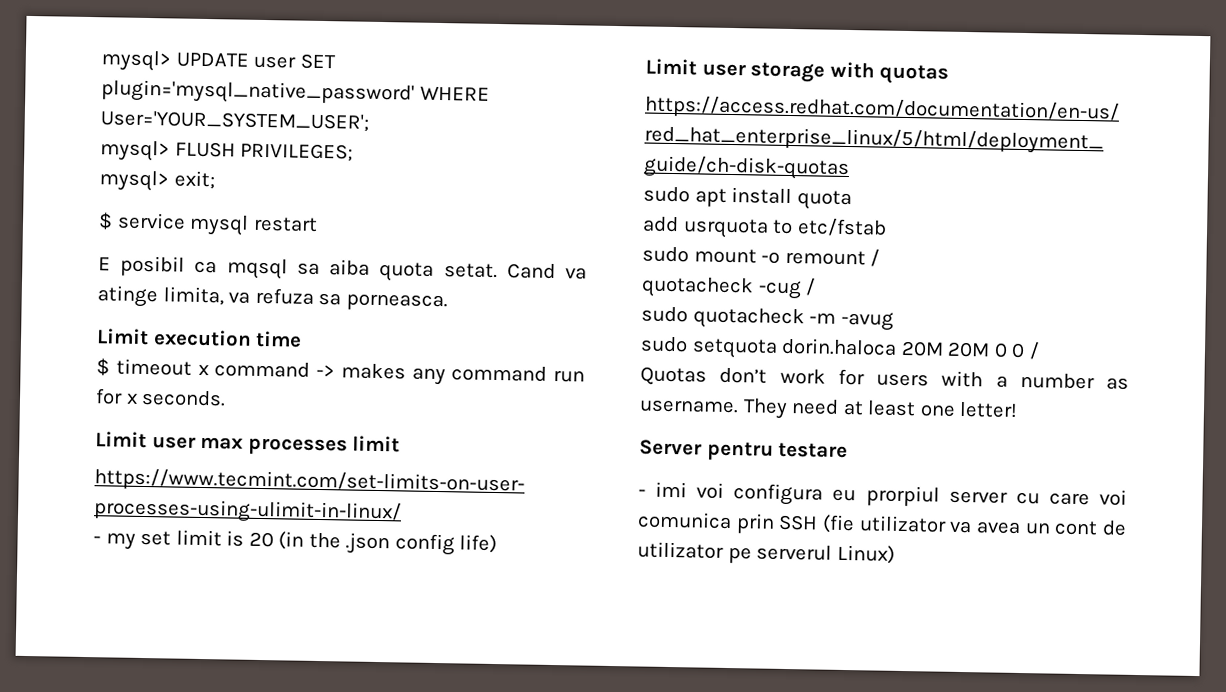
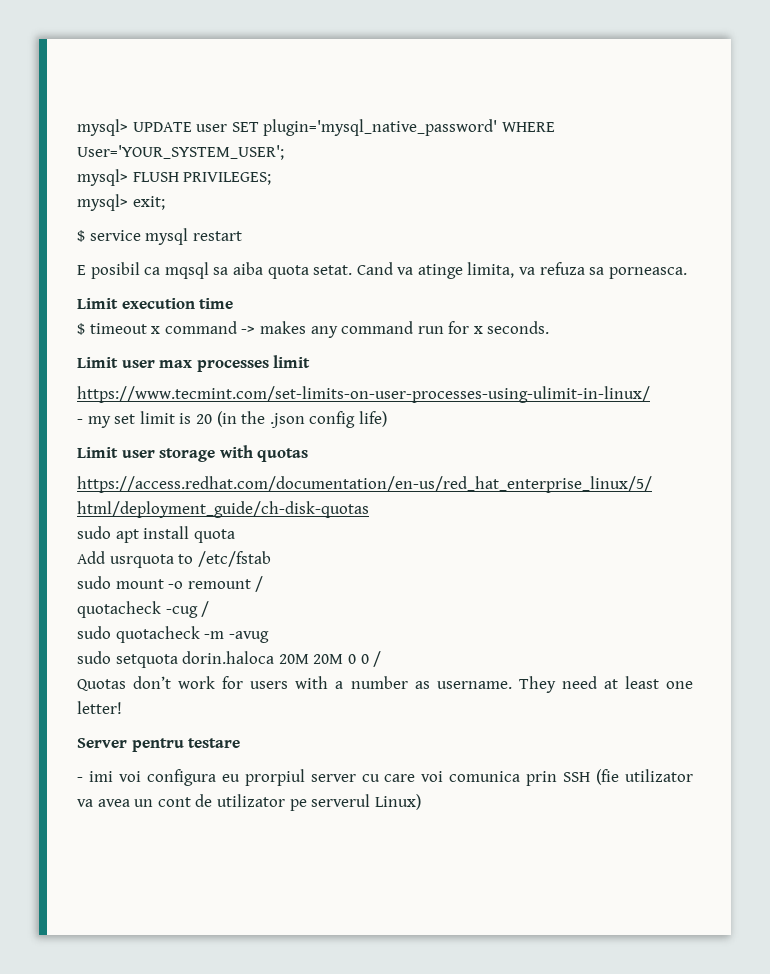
[642,216,679,233] add -> [77,551,105,564] Add
[796,218,887,237] etc/fstab -> [197,551,271,567] /etc/fstab

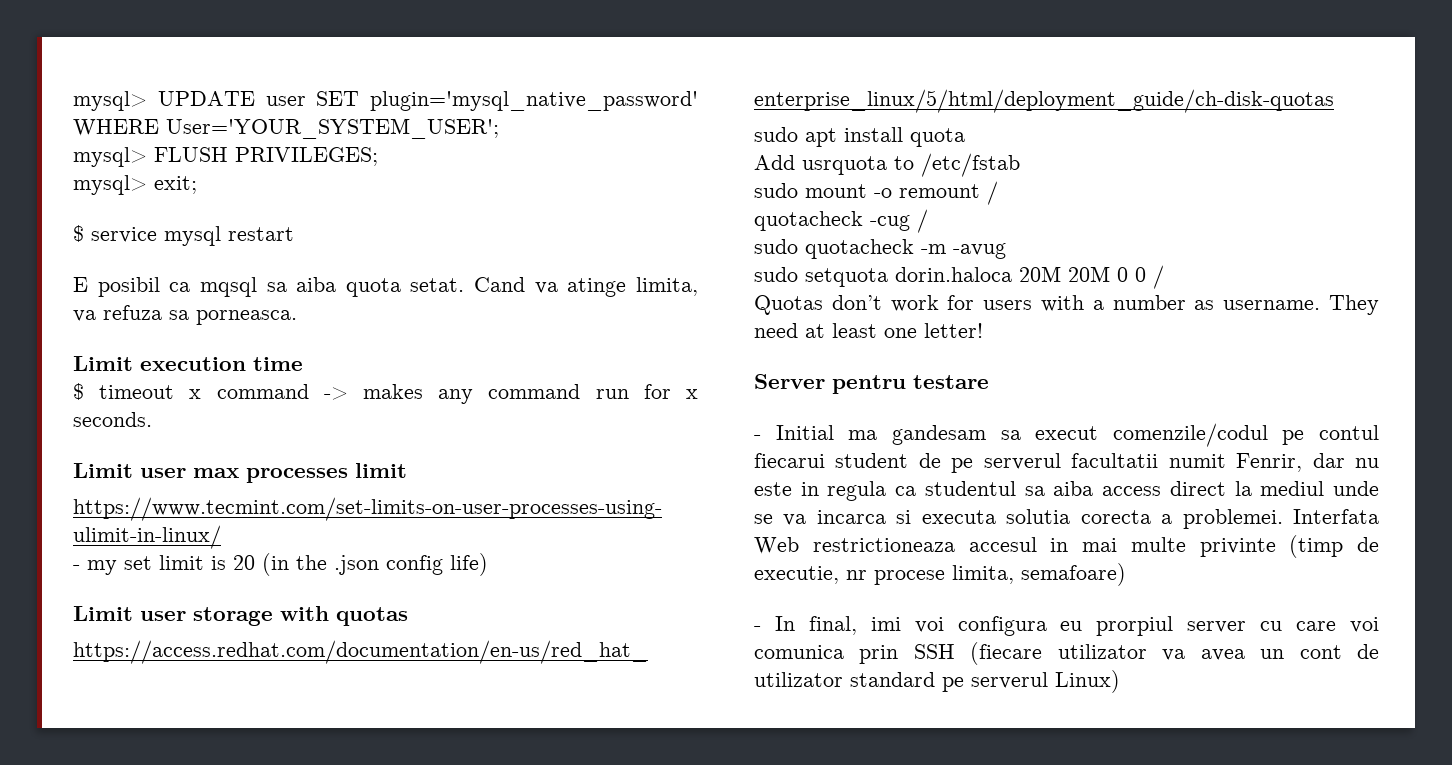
(83, 779) none -> [775,423,1379,447] [754,453,1379,473] [754,481,1379,501] [754,509,1379,529] [754,535,1379,558] [754,563,1126,586] [754,616,857,635] Initial ma gandesam sa execut comenzile/codul pe contul fiecarui student de pe serverul facultatii numit Fenrir, dar nu este in regula ca studentul sa aiba access direct la mediul unde se va incarca si executa solutia corecta a problemei. Interfata Web restrictioneaza accesul in mai multe privinte (timp de executie, nr procese limita, semafoare) // - In final,
[596,769,620,785] (fie -> [970,642,1043,665] (fiecare
(285, 800) none -> [850,672,935,687] standard

